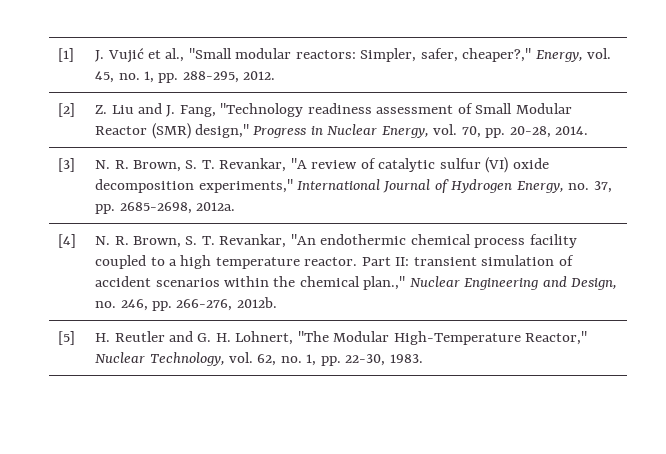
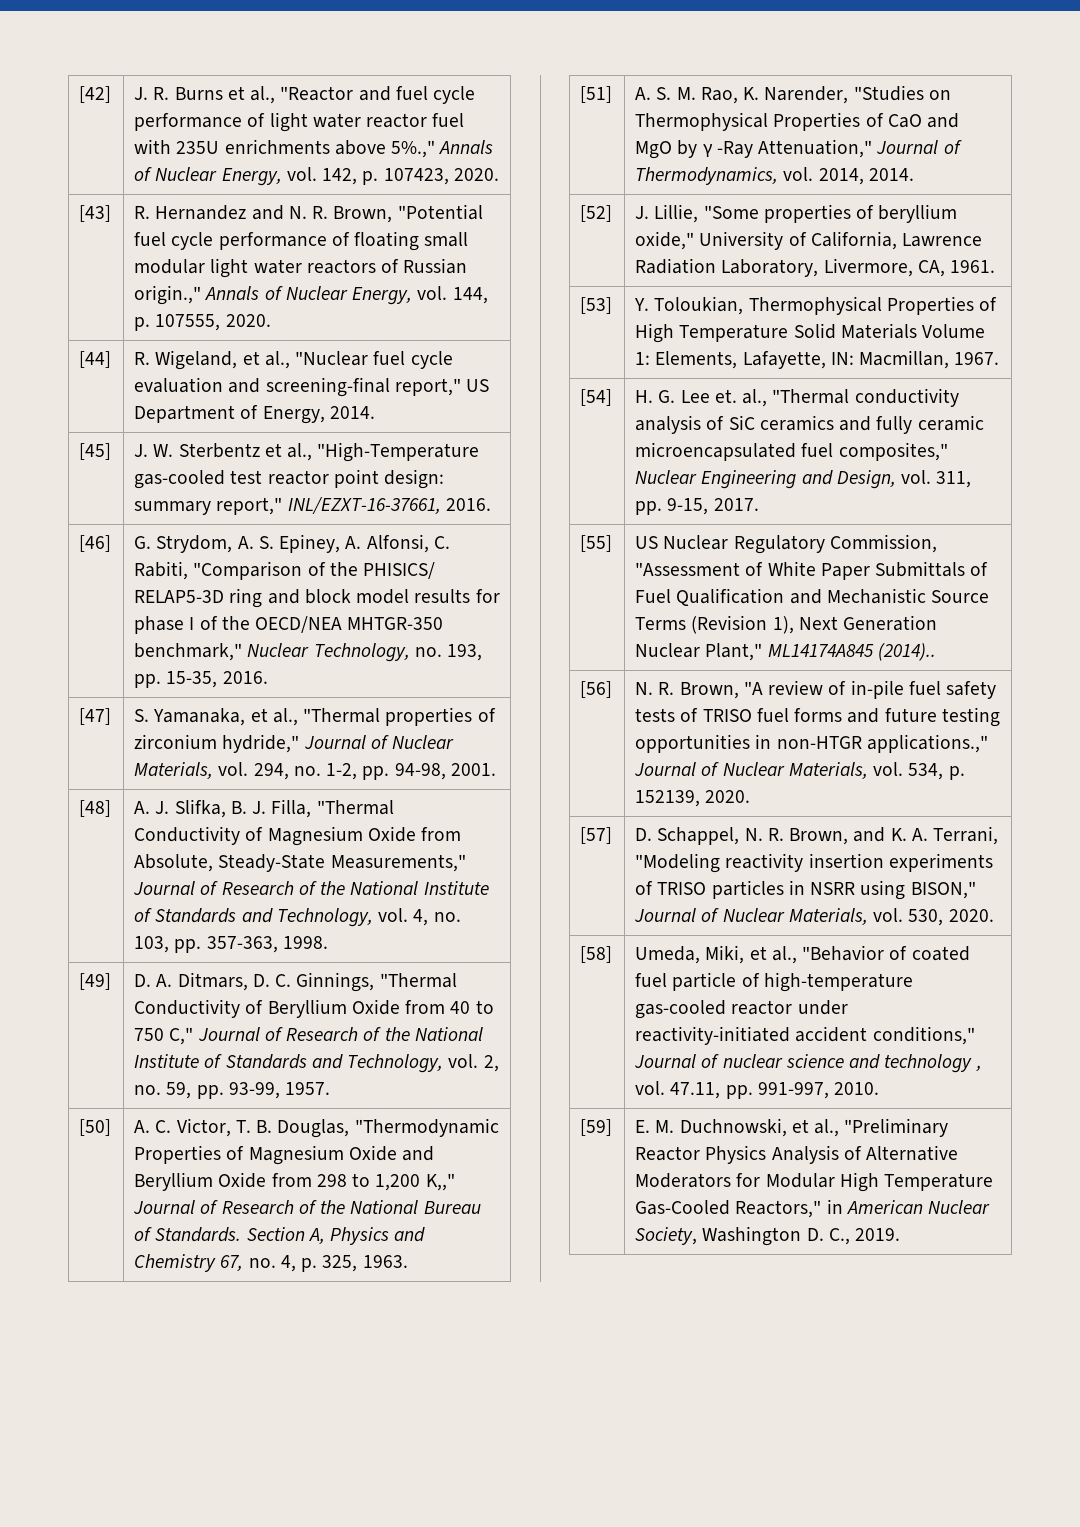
[58,48,75,62] [95,48,612,63] [95,71,276,83] [58,103,76,117] [95,103,572,117] [95,123,589,139] [58,158,76,172] [95,157,549,173] [95,179,612,193] [95,202,235,214] [58,234,77,248] [95,234,577,248] [95,255,574,269] [95,276,618,290] [95,297,277,311] [58,331,76,345] [95,331,588,345] [95,352,423,366] [1] | J. Vujić et al., "Small modular reactors: Simpler, safer, cheaper?," Energy, vol. 45, no. 1, pp. 288-295, 2012. // [2] | Z. Liu and J. Fang, "Technology readiness assessment of Small Modular Reactor (SMR) design," Progress in Nuclear Energy, vol. 70, pp. 20-28, 2014. // [3] | N. R. Brown, S. T. Revankar, "A review of catalytic sulfur (VI) oxide decomposition experiments," International Journal of Hydrogen Energy, no. 37, pp. 2685-2698, 2012a. // [4] | N. R. Brown, S. T. Revankar, "An endothermic chemical process facility coupled to a high temperature reactor. Part II: transient simulation of accident scenarios within the chemical plan.," Nuclear Engineering and Design, no. 246, pp. 266-276, 2012b. // [5] | H. Reutler and G. H. Lohnert, "The Modular High-Temperature Reactor," Nuclear Technology, vol. 62, no. 1, pp. 22-30, 1983. -> [79,86,112,103] [134,86,476,104] [134,112,465,132] [134,139,494,158] [134,167,499,186] [79,205,112,222] [134,204,483,223] [134,231,469,251] [134,258,468,278] [134,285,488,305] [134,314,271,331] [79,351,112,368] [134,350,453,370] [134,377,490,397] [134,405,375,424] [79,443,112,460] [134,442,480,462] [134,469,445,489] [134,497,491,515] [79,535,112,552] [134,534,450,553] [134,561,436,580] [134,588,500,608] [134,616,444,634] [134,643,483,662] [134,671,268,688] [79,708,112,725] [134,707,496,726] [134,734,455,753] [134,762,496,780] [79,800,112,817] [134,799,394,818] [134,826,462,846] [134,854,466,872] [133,881,489,895] [134,908,461,927] [134,936,328,953] [79,973,112,990] [134,972,457,992] [134,999,494,1018] [134,1027,483,1045] [134,1054,499,1073] [134,1082,331,1099] [79,1119,112,1136] [134,1118,499,1138] [134,1145,435,1165] [134,1172,455,1191] [133,1200,481,1214] [134,1227,426,1245] [134,1254,408,1272] [580,86,613,103] [635,85,951,104] [635,112,960,131] [635,139,962,159] [635,167,914,185] [580,205,613,222] [635,204,958,223] [635,231,983,250] [635,258,996,277] [580,297,613,314] [634,296,998,315] [635,323,986,343] [635,350,1000,369] [580,389,613,406] [635,388,959,407] [635,415,984,434] [635,442,948,461] [635,470,972,489] [635,498,759,515] [580,535,613,552] [635,534,937,554] [635,561,989,580] [635,588,990,606] [635,615,938,634] [635,643,936,661] [580,681,613,698] [635,680,997,699] [635,707,1000,727] [635,734,988,753] [634,762,965,780] [635,790,751,807] [580,827,613,844] [635,826,999,845] [635,853,993,873] [635,880,976,900] [634,908,994,926] [580,946,613,963] [635,945,970,964] [635,972,913,992] [635,1000,848,1019] [635,1026,975,1045] [634,1054,982,1073] [635,1081,880,1099] [580,1119,613,1136] [635,1118,949,1137] [635,1145,959,1164] [635,1172,994,1192] [635,1199,991,1218] [635,1226,901,1246] [42] | J. R. Burns et al., "Reactor and fuel cycle performance of light water reactor fuel with 235U enrichments above 5%.," Annals of Nuclear Energy, vol. 142, p. 107423, 2020. // [43] | R. Hernandez and N. R. Brown, "Potential fuel cycle performance of floating small modular light water reactors of Russian origin.," Annals of Nuclear Energy, vol. 144, p. 107555, 2020. // [44] | R. Wigeland, et al., "Nuclear fuel cycle evaluation and screening-final report," US Department of Energy, 2014. // [45] | J. W. Sterbentz et al., "High-Temperature gas-cooled test reactor point design: summary report," INL/EZXT-16-37661, 2016. // [46] | G. Strydom, A. S. Epiney, A. Alfonsi, C. Rabiti, "Comparison of the PHISICS/ RELAP5-3D ring and block model results for phase I of the OECD/NEA MHTGR-350 benchmark," Nuclear Technology, no. 193, pp. 15-35, 2016. // [47] | S. Yamanaka, et al., "Thermal properties of zirconium hydride," Journal of Nuclear Materials, vol. 294, no. 1-2, pp. 94-98, 2001. // [48] | A. J. Slifka, B. J. Filla, "Thermal Conductivity of Magnesium Oxide from Absolute, Steady-State Measurements," Journal of Research of the National Institute of Standards and Technology, vol. 4, no. 103, pp. 357-363, 1998. // [49] | D. A. Ditmars, D. C. Ginnings, "Thermal Conductivity of Beryllium Oxide from 40 to 750 C," Journal of Research of the National Institute of Standards and Technology, vol. 2, no. 59, pp. 93-99, 1957. // [50] | A. C. Victor, T. B. Douglas, "Thermodynamic Properties of Magnesium Oxide and Beryllium Oxide from 298 to 1,200 K,," Journal of Research of the National Bureau of Standards. Section A, Physics and Chemistry 67, no. 4, p. 325, 1963. // [51] | A. S. M. Rao, K. Narender, "Studies on Thermophysical Properties of CaO and MgO by γ -Ray Attenuation," Journal of Thermodynamics, vol. 2014, 2014. // [52] | J. Lillie, "Some properties of beryllium oxide," University of California, Lawrence Radiation Laboratory, Livermore, CA, 1961. // [53] | Y. Toloukian, Thermophysical Properties of High Temperature Solid Materials Volume 1: Elements, Lafayette, IN: Macmillan, 1967. // [54] | H. G. Lee et. al., "Thermal conductivity analysis of SiC ceramics and fully ceramic microencapsulated fuel composites," Nuclear Engineering and Design, vol. 311, pp. 9-15, 2017. // [55] | US Nuclear Regulatory Commission, "Assessment of White Paper Submittals of Fuel Qualification and Mechanistic Source Terms (Revision 1), Next Generation Nuclear Plant," ML14174A845 (2014).. // [56] | N. R. Brown, "A review of in-pile fuel safety tests of TRISO fuel forms and future testing opportunities in non-HTGR applications.," Journal of Nuclear Materials, vol. 534, p. 152139, 2020. // [57] | D. Schappel, N. R. Brown, and K. A. Terrani, "Modeling reactivity insertion experiments of TRISO particles in NSRR using BISON," Journal of Nuclear Materials, vol. 530, 2020. // [58] | Umeda, Miki, et al., "Behavior of coated fuel particle of high-temperature gas-cooled reactor under reactivity-initiated accident conditions," Journal of nuclear science and technology , vol. 47.11, pp. 991-997, 2010. // [59] | E. M. Duchnowski, et al., "Preliminary Reactor Physics Analysis of Alternative Moderators for Modular High Temperature Gas-Cooled Reactors," in American Nuclear Society, Washington D. C., 2019.

